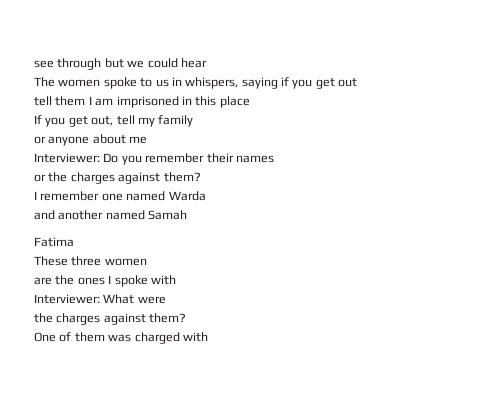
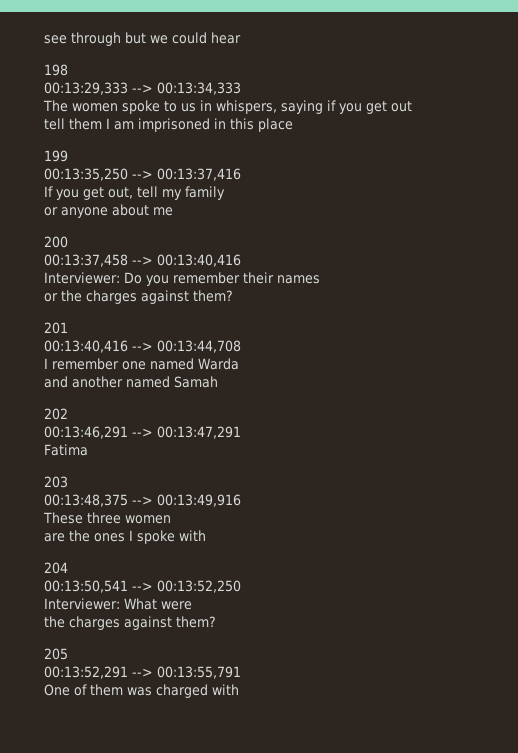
(207, 63) none -> [44,64,68,76] [44,82,241,95] // 198 // 00:13:29,333 --> 00:13:34,333
(250, 102) none -> [44,150,68,162] [44,168,241,181] // 199 // 00:13:35,250 --> 00:13:37,416
(148, 140) none -> [44,236,68,248] [44,254,241,267] // 200 // 00:13:37,458 --> 00:13:40,416
(201, 177) none -> [44,322,68,334] [44,340,241,353] // 201 // 00:13:40,416 --> 00:13:44,708
[34,237,74,247] Fatima -> [44,408,68,420] [44,426,241,439] [44,444,88,456] [44,476,68,488] [44,494,241,507] 202 // 00:13:46,291 --> 00:13:47,291 // Fatima // 203 // 00:13:48,375 --> 00:13:49,916
(176, 280) none -> [44,562,68,574] [44,580,241,593] // 204 // 00:13:50,541 --> 00:13:52,250
(187, 318) none -> [44,648,68,660] [44,666,241,679] // 205 // 00:13:52,291 --> 00:13:55,791

